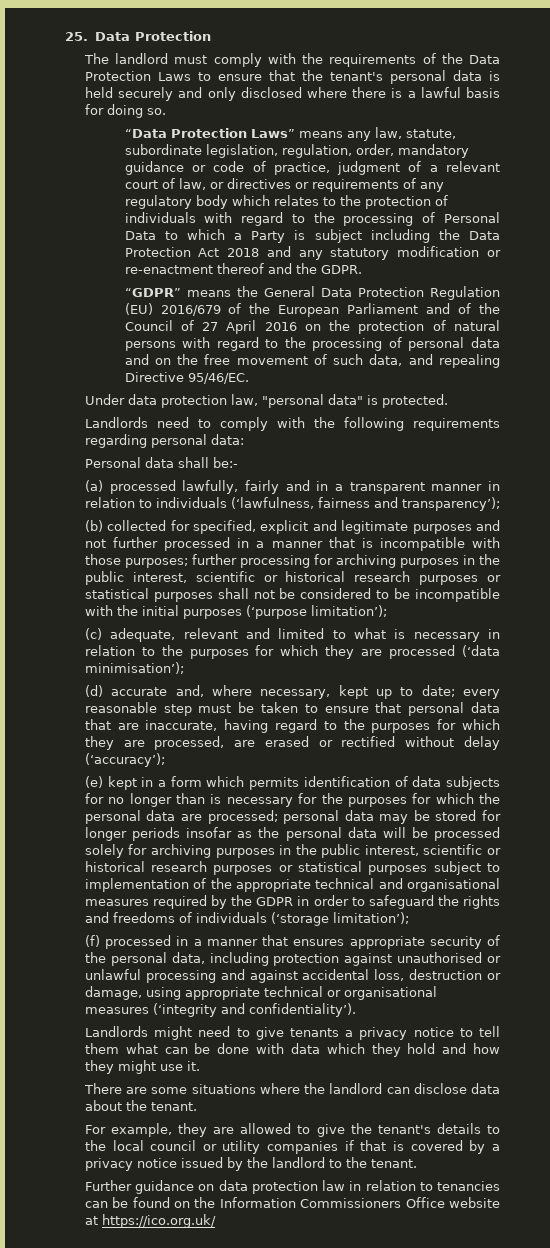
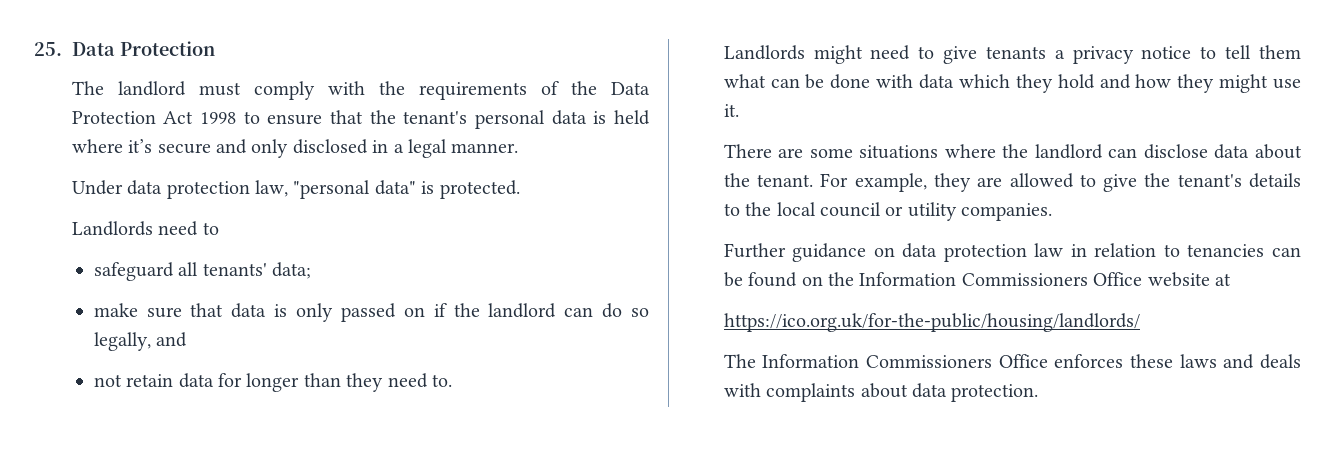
[157,72,191,81] Laws -> [163,111,237,124] Act 1998
[118,87,501,101] [84,104,166,118] [124,127,456,141] [124,144,469,158] [124,161,500,175] [124,178,444,192] [124,195,448,209] [124,212,500,226] [124,229,500,243] [124,246,501,260] [124,263,362,274] [124,286,500,300] [124,303,500,317] [124,320,500,334] [124,337,500,351] [124,354,500,368] [124,372,249,384] securely and only disclosed where there is a lawful basis for doing so. // “Data Protection Laws” means any law, statute, subordinate legislation, regulation, order, mandatory guidance or code of practice, judgment of a relevant court of law, or directives or requirements of any regulatory body which relates to the protection of individuals with regard to the processing of Personal Data to which a Party is subject including the Data Protection Act 2018 and any statutory modification or re-enactment thereof and the GDPR. // “GDPR” means the General Data Protection Regulation (EU) 2016/679 of the European Parliament and of the Council of 27 April 2016 on the protection of natural persons with regard to the processing of personal data and on the free movement of such data, and repealing Directive 95/46/EC. -> [71,139,519,158] where it’s secure and only disclosed in a legal manner.
[219,417,500,431] [84,434,244,448] [84,457,238,468] [84,480,500,494] [84,497,500,511] [84,520,501,534] [84,537,501,551] [84,554,500,568] [84,571,501,585] [84,588,501,602] [84,605,387,619] [84,628,501,642] [84,645,501,659] [84,662,184,674] [84,685,501,699] [84,702,500,716] [84,719,500,733] [84,736,501,750] [84,753,165,767] [84,776,501,790] [84,793,500,807] [84,810,502,824] [84,827,501,841] [84,844,502,858] [84,861,500,875] [84,878,501,892] [84,895,500,909] [84,912,409,926] [84,935,500,949] [84,952,501,966] [84,969,502,983] [84,986,437,1000] [84,1003,356,1017] comply with the following requirements regarding personal data: // Personal data shall be:- // (a) processed lawfully, fairly and in a transparent manner in relation to individuals (‘lawfulness, fairness and transparency’); // (b) collected for specified, explicit and legitimate purposes and not further processed in a manner that is incompatible with those purposes; further processing for archiving purposes in the public interest, scientific or historical research purposes or statistical purposes shall not be considered to be incompatible with the initial purposes (‘purpose limitation’); // (c) adequate, relevant and limited to what is necessary in relation to the purposes for which they are processed (‘data minimisation’); // (d) accurate and, where necessary, kept up to date; every reasonable step must be taken to ensure that personal data that are inaccurate, having regard to the purposes for which they are processed, are erased or rectified without delay (‘accuracy’); // (e) kept in a form which permits identification of data subjects for no longer than is necessary for the purposes for which the personal data are processed; personal data may be stored for longer periods insofar as the personal data will be processed solely for archiving purposes in the public interest, scientific or historical research purposes or statistical purposes subject to implementation of the appropriate technical and organisational measures required by the GDPR in order to safeguard the rights and freedoms of individuals (‘storage limitation’); // (f) processed in a manner that ensures appropriate security of the personal data, including protection against unauthorised or unlawful processing and against accidental loss, destruction or damage, using appropriate technical or organisational measures (‘integrity and confidentiality’). -> [93,262,311,281] [93,303,649,322] [93,332,188,351] [93,373,452,392] // safeguard all tenants' data; // make sure that data is only passed on if the landlord can do so legally, and // not retain data for longer than they need to.
(197, 1106) // -> (814, 180) none
[267,1140,500,1154] [84,1157,417,1171] companies if that is covered by a privacy notice issued by the landlord to the tenant. -> [961,203,1053,221] companies.
[101,1214,216,1228] https://ico.org.uk/ -> [723,313,1140,332] [723,354,1301,369] [723,383,1039,402] // https://ico.org.uk/for-the-public/housing/landlords/ // The Information Commissioners Office enforces these laws and deals with complaints about data protection.

